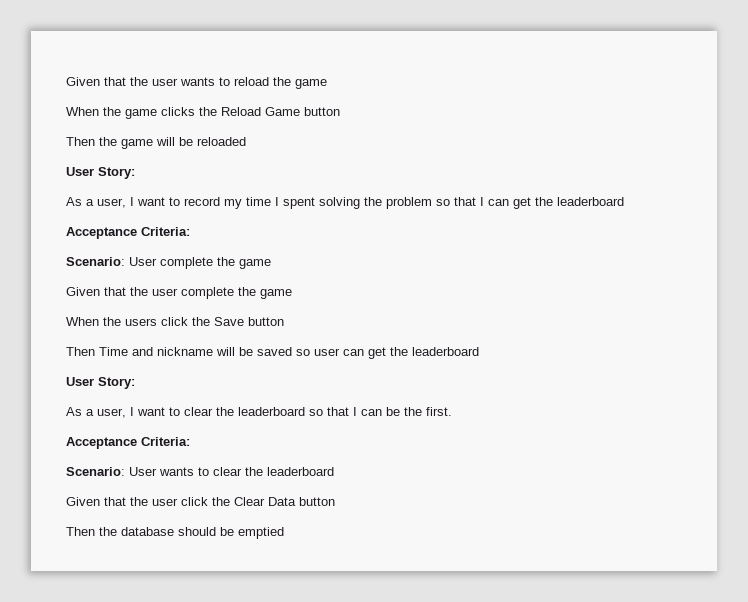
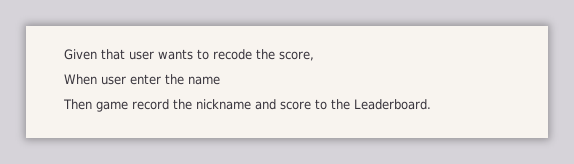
[66,77,148,86] Given that the -> [64,49,125,60] Given that
[234,77,327,89] [66,107,340,119] [66,137,246,149] [66,167,135,179] [66,197,624,209] [66,227,190,239] [66,257,271,269] [66,287,292,299] [66,317,284,326] [66,347,479,359] [66,377,135,389] [66,407,452,418] [66,437,190,449] [66,467,334,476] [66,497,335,506] [66,527,284,539] reload the game // When the game clicks the Reload Game button // Then the game will be reloaded // User Story: // As a user, I want to record my time I spent solving the problem so that I can get the leaderboard // Acceptance Criteria: // Scenario: User complete the game // Given that the user complete the game // When the users click the Save button // Then Time and nickname will be saved so user can get the leaderboard // User Story: // As a user, I want to clear the leaderboard so that I can be the first. // Acceptance Criteria: // Scenario: User wants to clear the leaderboard // Given that the user click the Clear Data button // Then the database should be emptied -> [213,49,314,61] [64,74,220,85] [63,99,431,112] recode the score, // When user enter the name // Then game record the nickname and score to the Leaderboard.

